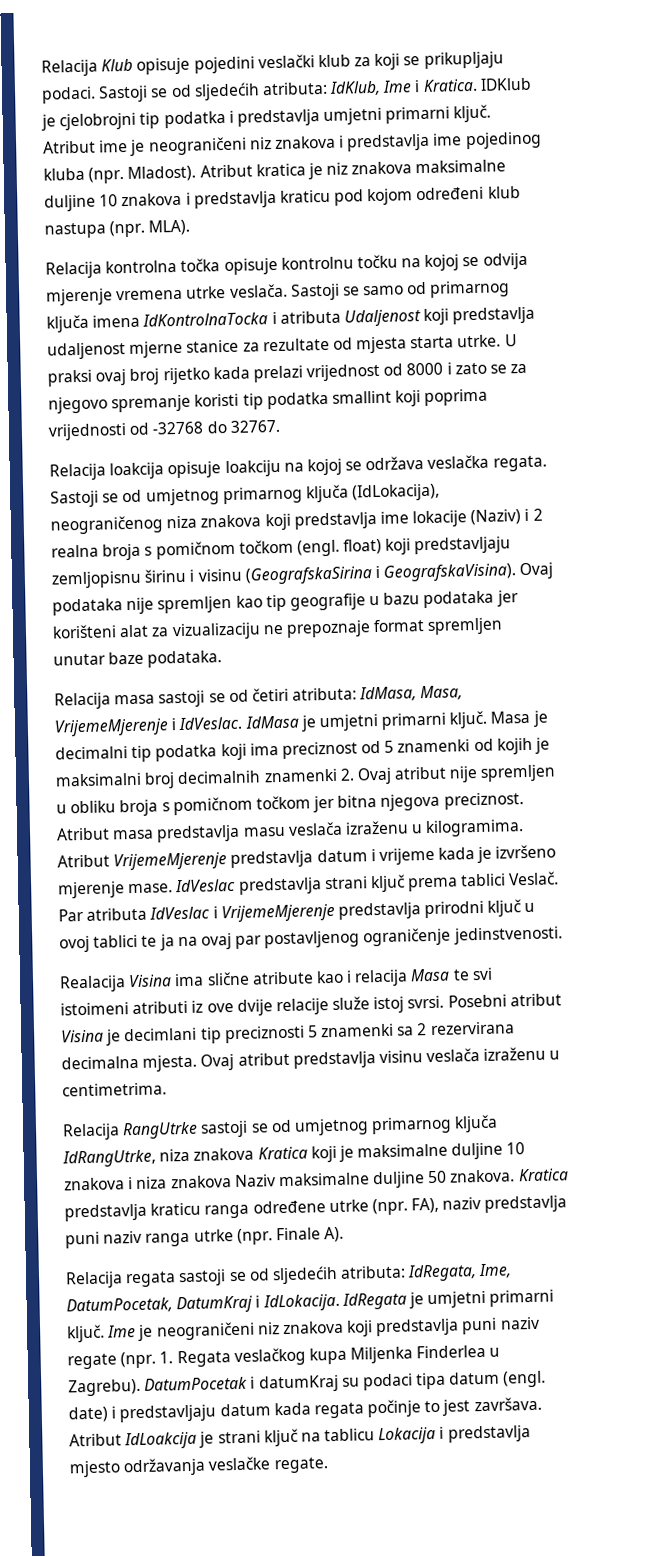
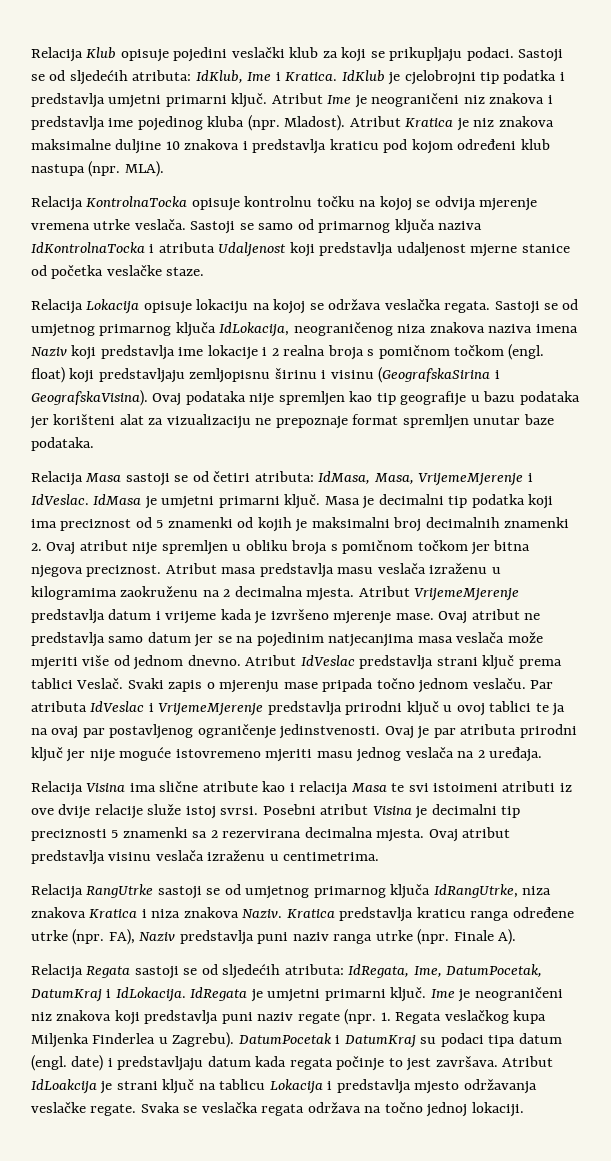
[479,77,532,91] IDKlub -> [341,70,385,82] IdKlub
[99,139,129,153] ime -> [327,95,352,104] Ime
[255,163,306,177] kratica -> [405,118,454,127] Kratica
[105,258,221,274] kontrolna točka -> [86,196,188,207] KontrolnaTocka
[92,314,141,328] imena -> [438,221,483,230] naziva
[242,334,517,354] [47,362,528,387] [48,388,489,414] [48,419,280,441] [49,459,281,481] za rezultate od mjesta starta utrke. U praksi ovaj broj rijetko kada prelazi vrijednost od 8000 i zato se za njegovo spremanje koristi tip podatka smallint koji poprima vrijednosti od -32768 do 32767. // Relacija loakcija opisuje loakciju -> [31,265,205,279] [31,299,249,314] od početka veslačke staze. // Relacija Lokacija opisuje lokaciju
[352,483,441,502] (IdLokacija), -> [219,322,290,337] IdLokacija,
(262, 521) none -> [488,324,578,333] [31,347,67,357] naziva imena Naziv
[470,509,522,526] (Naziv) -> (258, 352) none
[114,694,156,705] masa -> [85,473,122,482] Masa
[425,819,525,838] kilogramima. -> [31,586,355,601] kilogramima zaokruženu na 2 decimalna mjesta.
(174, 888) none -> [438,609,541,624] [31,632,543,647] [31,655,297,670] Ovaj atribut ne predstavlja samo datum jer se na pojedinim natjecanjima masa veslača može mjeriti više od jednom dnevno. Atribut
(560, 878) none -> [127,678,526,693] Svaki zapis o mjerenju mase pripada točno jednom veslaču.
[59,975,126,993] // Realacija -> [384,724,577,739] [31,747,543,762] [31,781,83,796] Ovaj je par atributa prirodni ključ jer nije moguće istovremeno mjeriti masu jednog veslača na 2 uređaja. // Relacija
[124,1027,198,1042] decimlani -> [431,804,497,815] decimalni
[310,1142,526,1163] [64,1169,516,1191] koji je maksimalne duljine 10 znakova i niza znakova Naziv maksimalne duljine 50 znakova. -> [141,907,283,919] i niza znakova Naziv.
[442,1197,482,1210] naziv -> [139,932,176,942] Naziv
[125,1271,177,1288] regata -> [86,966,131,978] Regata
[258,1374,339,1393] datumKraj -> [344,1035,416,1048] DatumKraj
(329, 1465) none -> [140,1102,524,1117] Svaka se veslačka regata održava na točno jednoj lokaciji.

